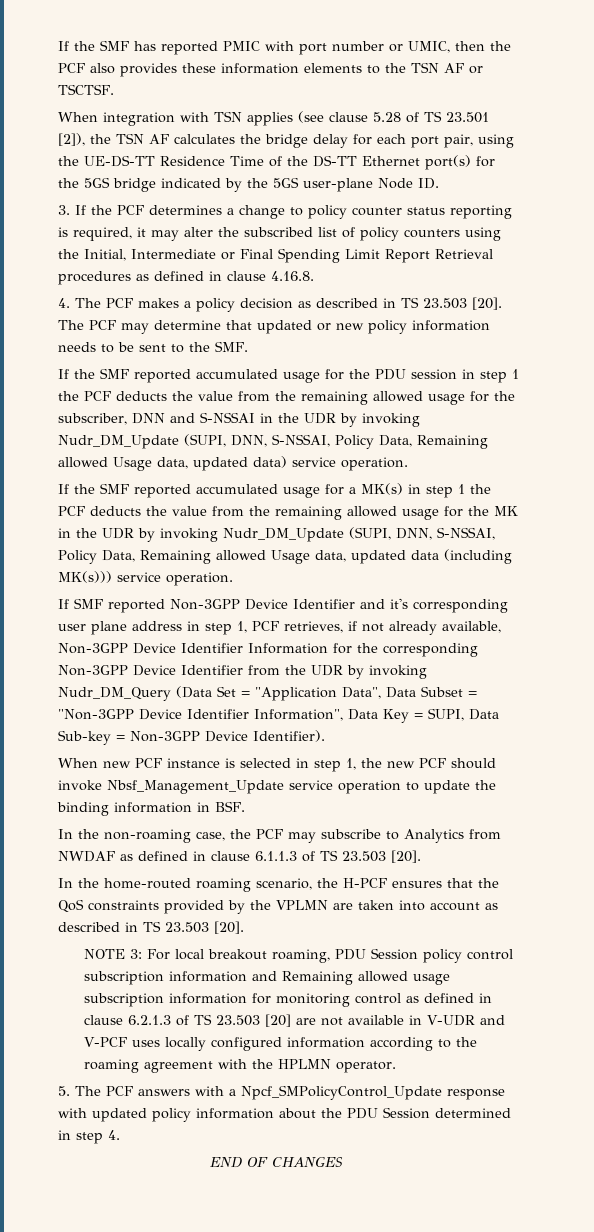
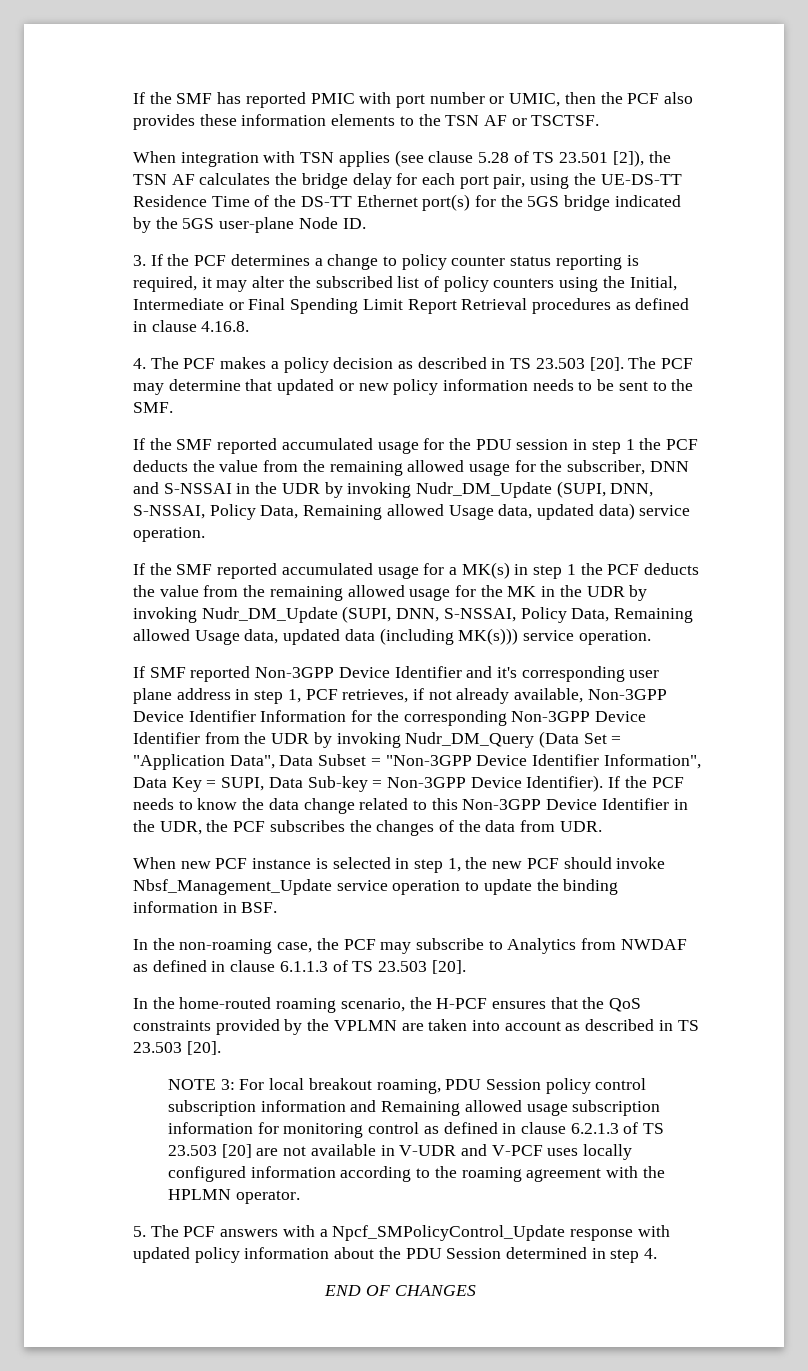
(326, 736) none -> [608,776,684,788] [132,798,688,814] [132,820,602,836] If the PCF needs to know the data change related to this Non-3GPP Device Identifier in the UDR, the PCF subscribes the changes of the data from UDR.

